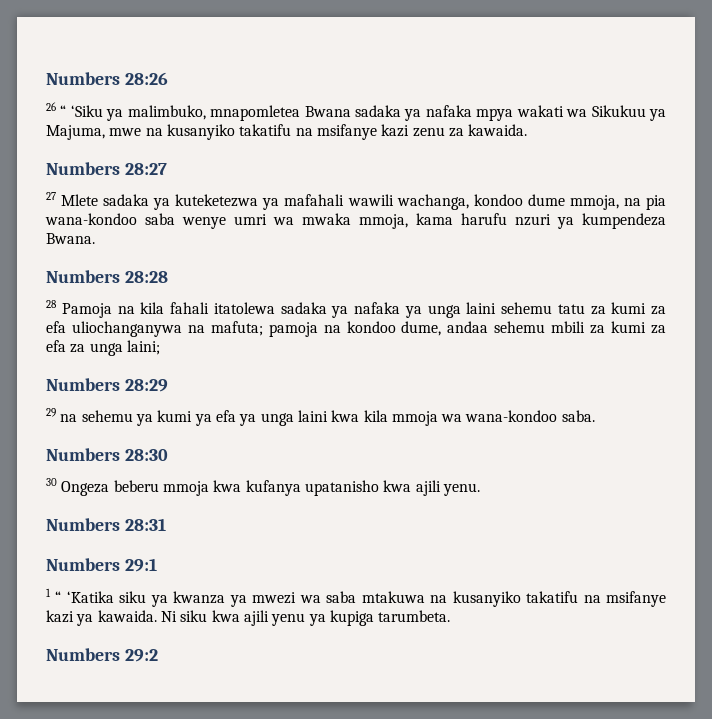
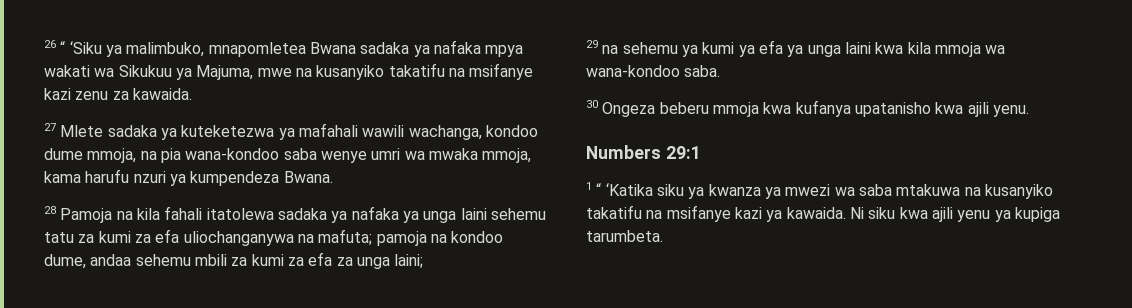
[46,72,168,85] Numbers 28:26 // -> (44, 44) none
[46,162,167,175] // Numbers 28:27 -> (192, 94) none
[46,270,168,283] // Numbers 28:28 -> (333, 177) none
[46,378,168,392] // Numbers 28:29 -> (424, 261) none
[46,448,168,461] // Numbers 28:30 -> (721, 71) none
[46,518,166,531] // Numbers 28:31 -> (1029, 111) none
[46,648,158,662] // Numbers 29:2 -> (663, 236) none

